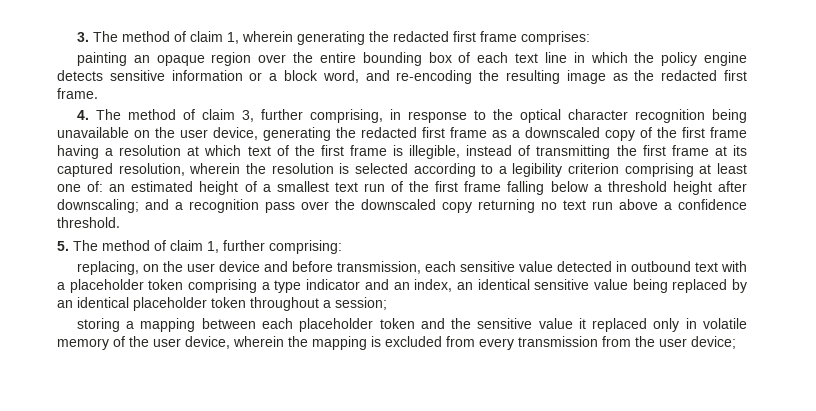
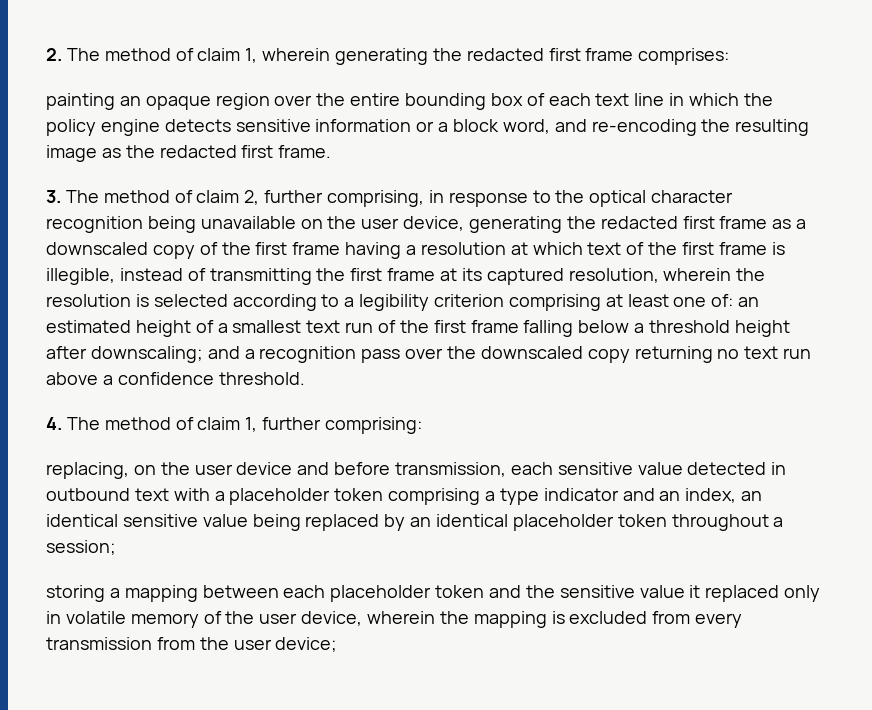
[76,32,89,42] 3. -> [46,48,62,61] 2.
[76,109,254,122] 4. The method of claim 3, -> [46,190,260,205] 3. The method of claim 2,
[57,241,69,251] 5. -> [46,417,62,430] 4.

